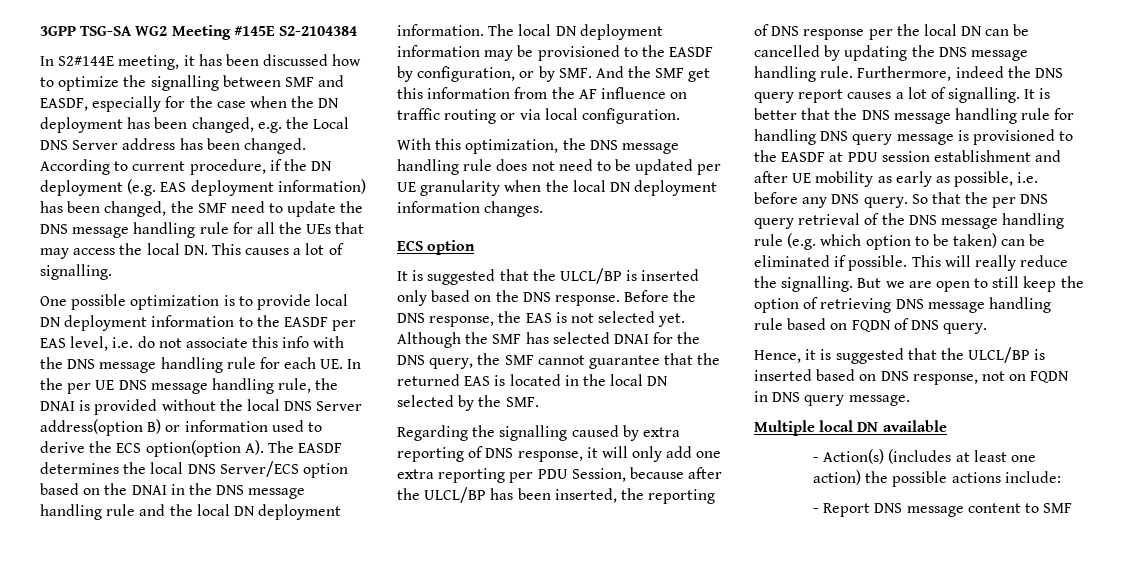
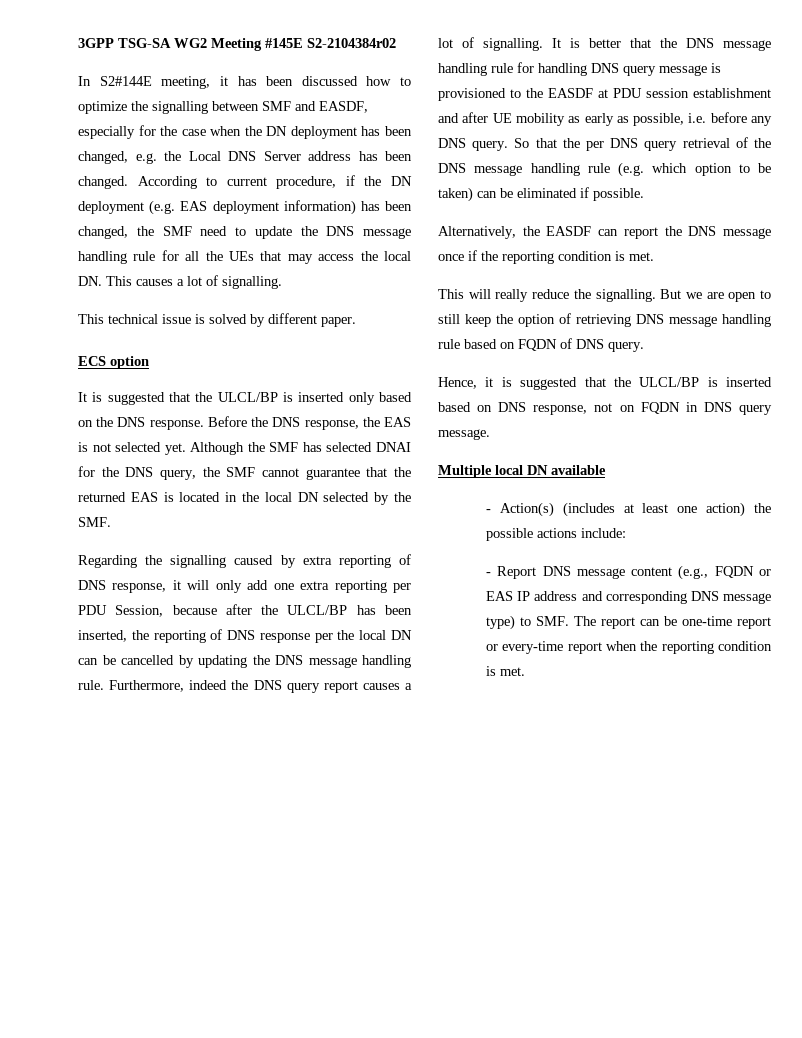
[278,26,357,36] S2-2104384 -> [307,38,396,48] S2-2104384r02
[40,294,349,310] [40,315,357,331] [40,336,345,351] [40,357,362,373] [40,378,339,394] [40,399,363,415] [40,419,322,436] [40,440,343,457] [40,461,348,478] [40,483,306,499] [40,504,342,520] [397,24,663,40] [397,45,714,61] [397,66,711,82] [397,87,688,99] [397,108,680,124] [397,138,679,154] [397,159,722,175] [397,180,718,196] [397,201,544,217] One possible optimization is to provide local DN deployment information to the EASDF per EAS level, i.e. do not associate this info with the DNS message handling rule for each UE. In the per UE DNS message handling rule, the DNAI is provided without the local DNS Server address(option B) or information used to derive the ECS option(option A). The EASDF determines the local DNS Server/ECS option based on the DNAI in the DNS message handling rule and the local DN deployment information. The local DN deployment information may be provisioned to the EASDF by configuration, or by SMF. And the SMF get this information from the AF influence on traffic routing or via local configuration. // With this optimization, the DNS message handling rule does not need to be updated per UE granularity when the local DN deployment information changes. -> [78,313,356,327] This technical issue is solved by different paper.
(908, 263) none -> [438,226,771,239] [438,250,654,264] // Alternatively, the EASDF can report the DNS message once if the reporting condition is met. //
[1024,503,1073,513] to SMF -> [678,565,771,580] [486,591,771,604] [486,615,771,630] [486,641,772,654] [486,666,526,676] (e.g., FQDN or EAS IP address and corresponding DNS message type) to SMF. The report can be one-time report or every-time report when the reporting condition is met.

